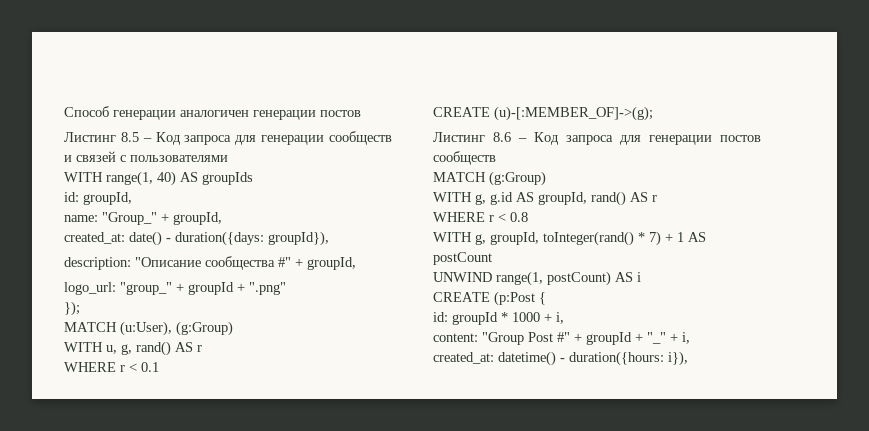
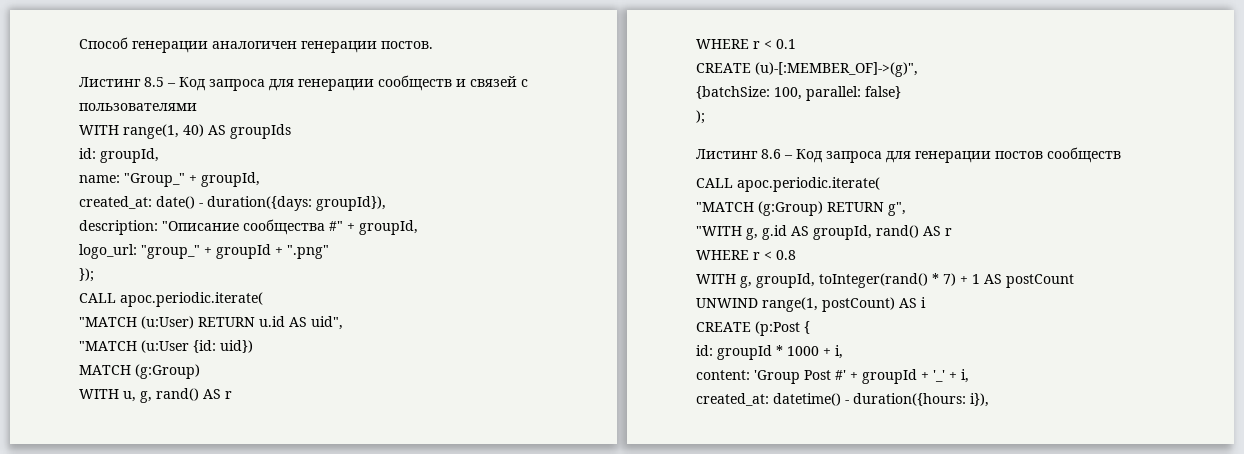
[320,110,361,117] постов -> [381,41,433,49] постов.
[64,321,172,336] // MATCH (u:User), -> [79,292,263,307] [79,316,343,330] [79,340,253,353] [79,365,131,375] // CALL apoc.periodic.iterate( // "MATCH (u:User) RETURN u.id AS uid", // "MATCH (u:User {id: uid}) // MATCH
[494,106,653,121] (u)-[:MEMBER_OF]->(g); -> [755,62,918,77] [696,86,901,101] [696,110,705,124] (u)-[:MEMBER_OF]->(g)", // {batchSize: 100, parallel: false} // );
[433,171,546,186] [433,192,472,202] MATCH (g:Group) // WITH -> [696,177,880,192] [696,201,906,216] [696,226,742,236] CALL apoc.periodic.iterate( // "MATCH (g:Group) RETURN g", // "WITH
[482,332,666,345] "Group Post #" + groupId + "_" -> [754,369,945,384] 'Group Post #' + groupId + '_'

